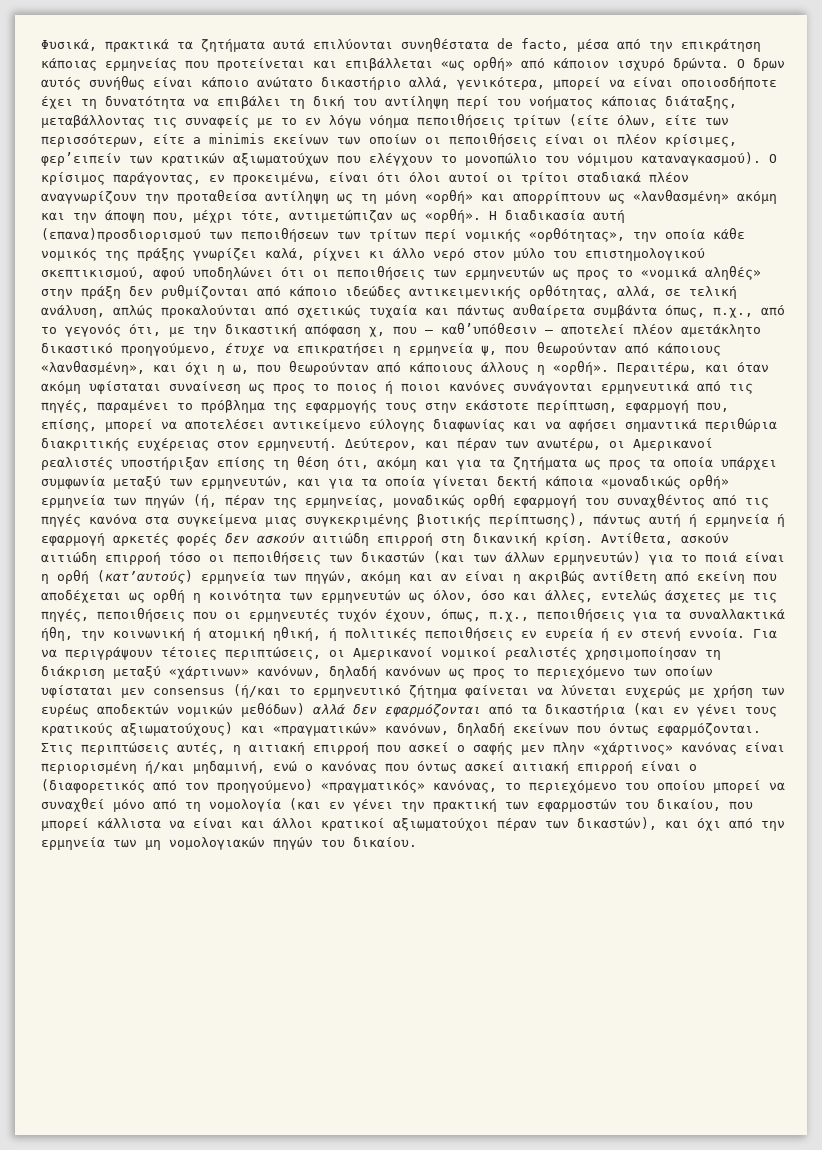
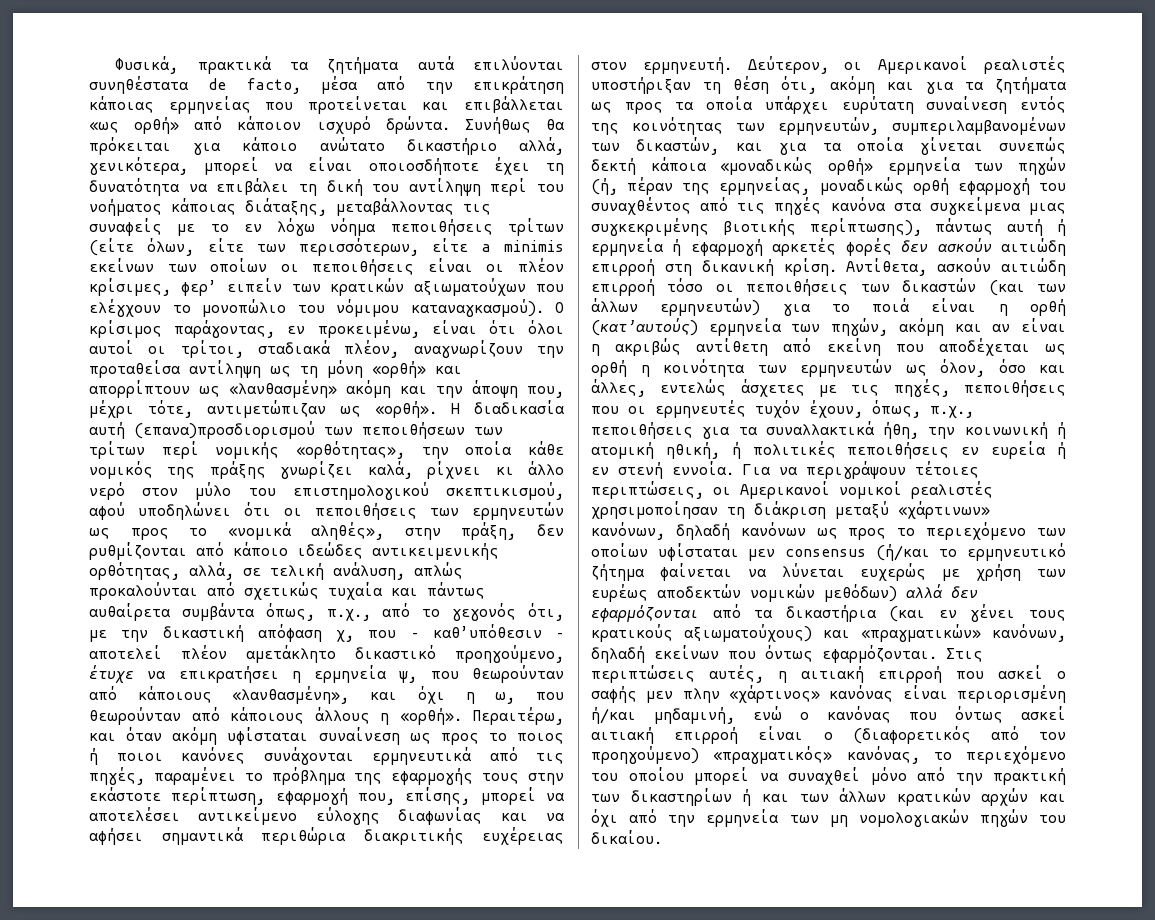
[737,58,785,71] [41,76,193,90] Ο δρων αυτός συνήθως είναι -> [464,117,565,134] [89,137,222,155] Συνήθως θα πρόκειται για
[41,152,121,166] φερ’ειπείν -> [180,278,282,296] φερ’ ειπείν
[521,172,689,185] τρίτοι σταδιακά πλέον -> [180,340,400,358] τρίτοι, σταδιακά πλέον,
[705,266,761,280] [41,286,121,299] αληθές» στην πράξη -> [311,522,517,540] αληθές», στην πράξη,
[425,438,601,451] και πέραν των ανωτέρω, -> (829, 65) none
[217,457,265,470] επίσης -> (691, 85) none
[41,476,289,489] συμφωνία μεταξύ των ερμηνευτών, -> [841,96,1066,114] [591,117,1066,135] [591,137,720,155] ευρύτατη συναίνεση εντός της κοινότητας των ερμηνευτών, συμπεριλαμβανομένων των δικαστών,
(489, 482) none -> [999,137,1066,154] συνεπώς
[185,798,753,812] [41,817,657,831] τη νομολογία (και εν γένει την πρακτική των εφαρμοστών του δικαίου, που μπορεί κάλλιστα να είναι και άλλοι κρατικοί αξιωματούχοι πέραν των δικαστών), -> [955,768,1066,785] [591,788,1029,807] την πρακτική των δικαστηρίων ή και των άλλων κρατικών αρχών

